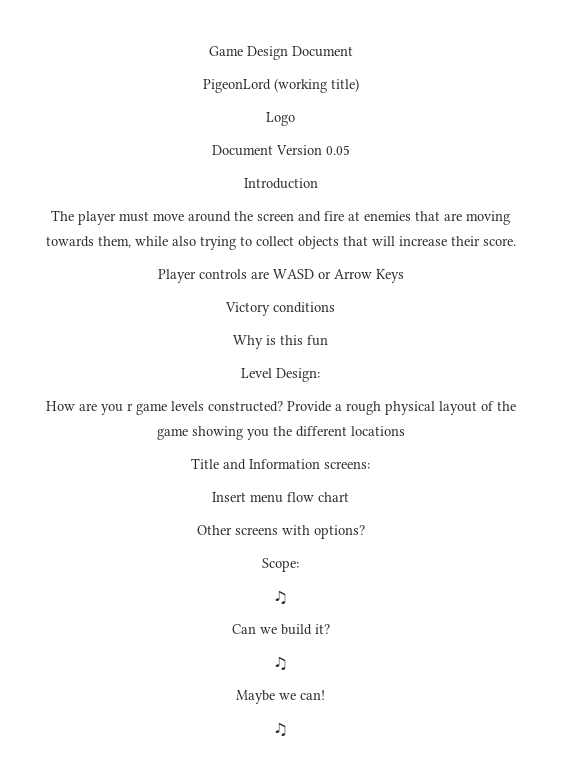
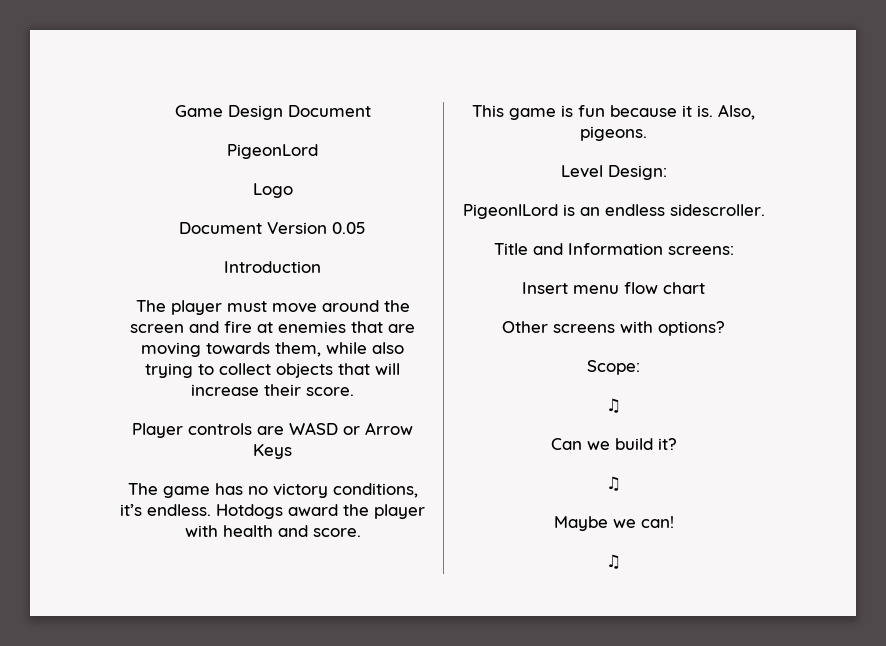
[273,78,359,93] (working title) -> (318, 151) none
[225,302,335,316] [233,335,328,349] [241,368,320,382] [45,401,516,415] [156,426,405,440] Victory conditions // Why is this fun // Level Design: // How are you r game levels constructed? Provide a rough physical layout of the game showing you the different locations -> [127,483,418,498] [120,504,425,519] [184,525,361,537] [472,104,755,120] [580,126,647,141] [560,165,667,180] [462,204,765,219] The game has no victory conditions, it’s endless. Hotdogs award the player with health and score. // This game is fun because it is. Also, pigeons. // Level Design: // PigeonlLord is an endless sidescroller.

